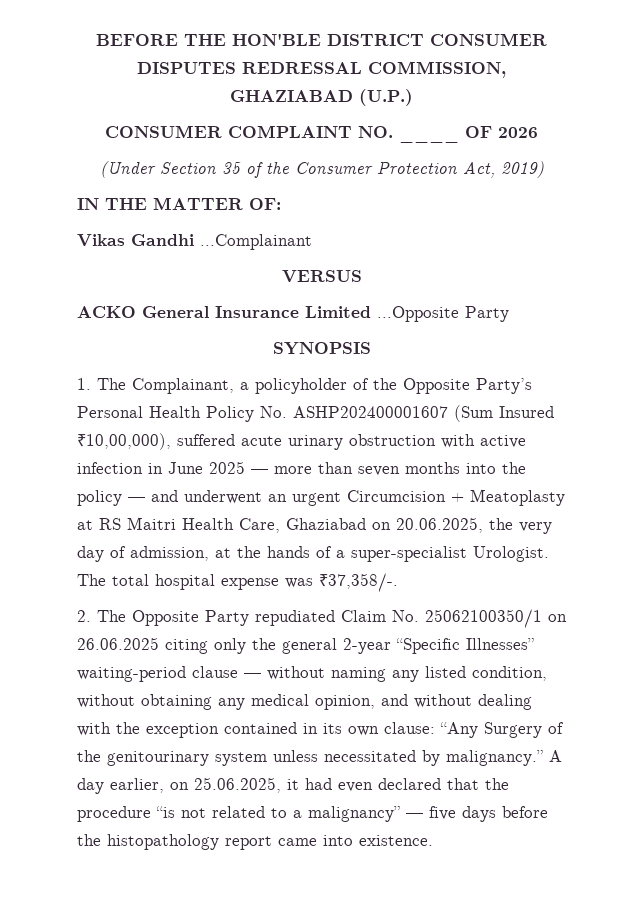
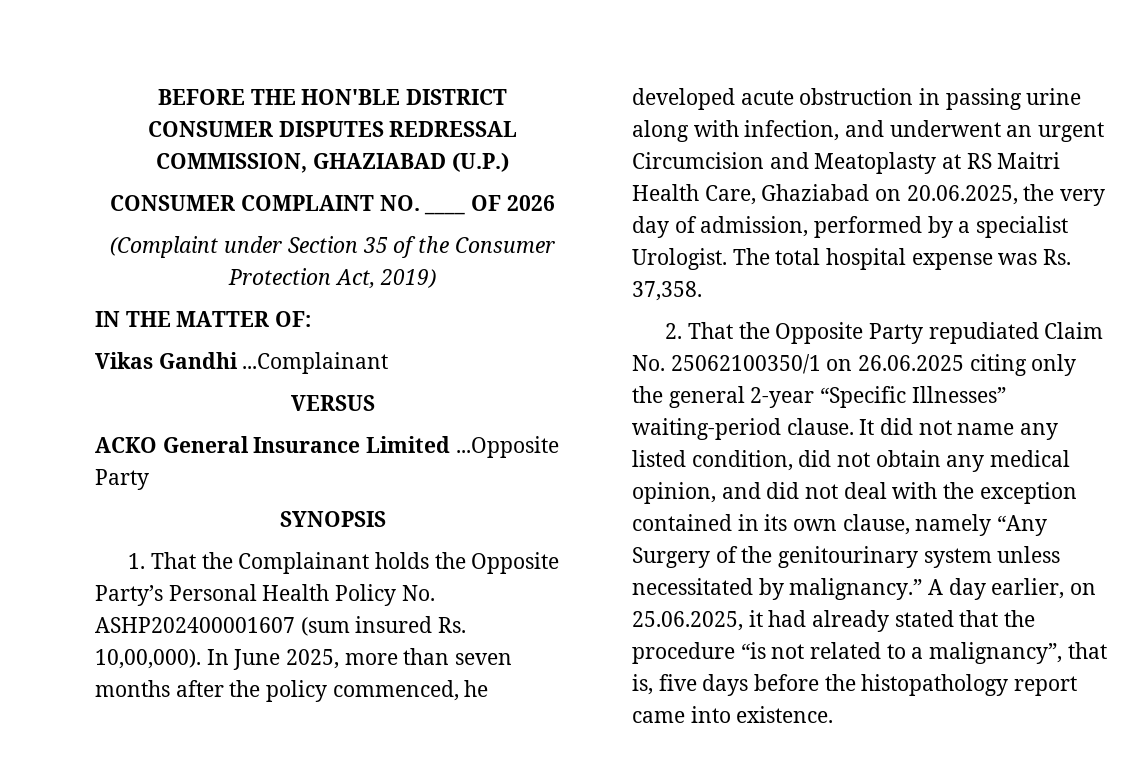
[99,161,156,178] (Under -> [110,236,283,258] (Complaint under
[97,378,369,394] The Complainant, a policyholder of -> [150,552,429,574] That the Complainant holds
[454,405,554,422] [77,433,526,450] [77,461,268,474] (Sum Insured ₹10,00,000), suffered acute urinary obstruction with active infection in June 2025 — -> [300,616,467,636] [95,649,340,670] (sum insured Rs. 10,00,000). In June 2025,
[466,463,496,474] into -> [175,680,224,697] after
[128,497,145,502] — -> [332,680,489,701] [632,88,1082,110] [632,120,840,142] commenced, he developed acute obstruction in passing urine along with infection,
[451,493,464,502] + -> [769,152,809,169] and
[215,546,467,562] at the hands of a super-specialist -> [814,216,1069,238] performed by a specialist
[319,573,398,592] ₹37,358/-. -> [1043,249,1072,265] [632,281,702,301] Rs. 37,358.
[97,610,126,622] The -> [687,322,770,339] That the
[192,666,547,682] [77,694,212,710] clause — without naming any listed condition, without obtaining -> [786,418,1059,440] [632,450,941,471] clause. It did not name any listed condition, did not obtain
[414,694,532,710] without dealing -> [766,482,887,499] did not deal
[384,722,435,734] clause: -> [842,514,992,536] clause, namely
[338,778,441,792] even declared -> [812,610,954,632] already stated
[308,806,423,822] malignancy” — -> [929,642,1107,664] [632,674,653,695] malignancy”, that is,

